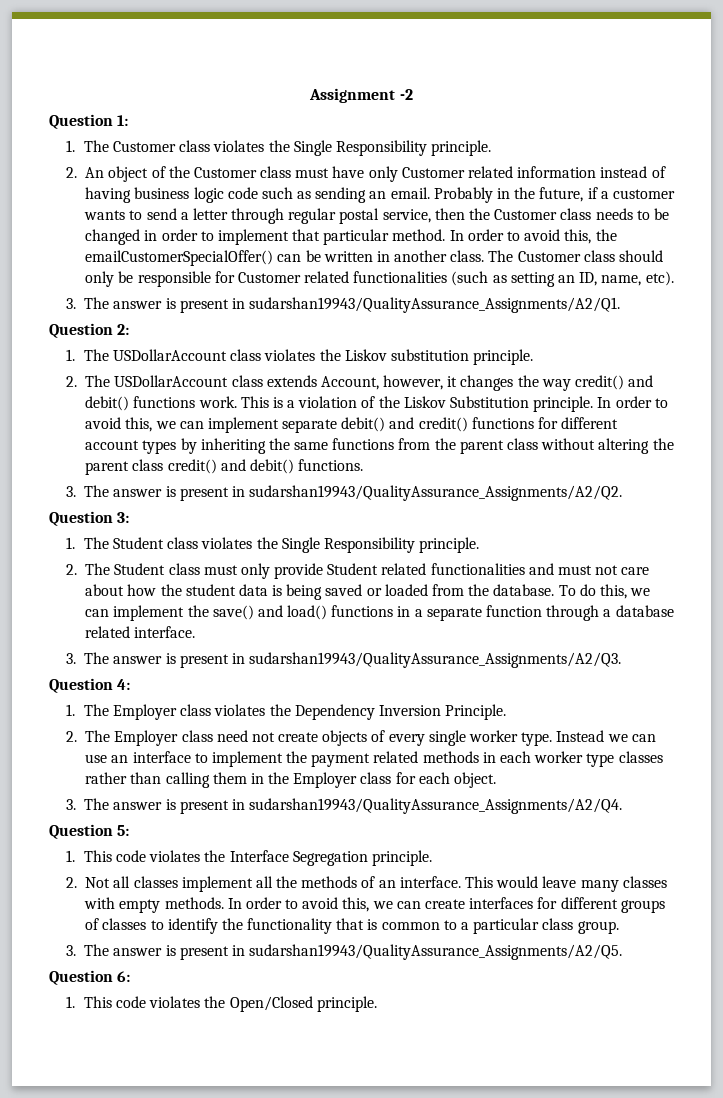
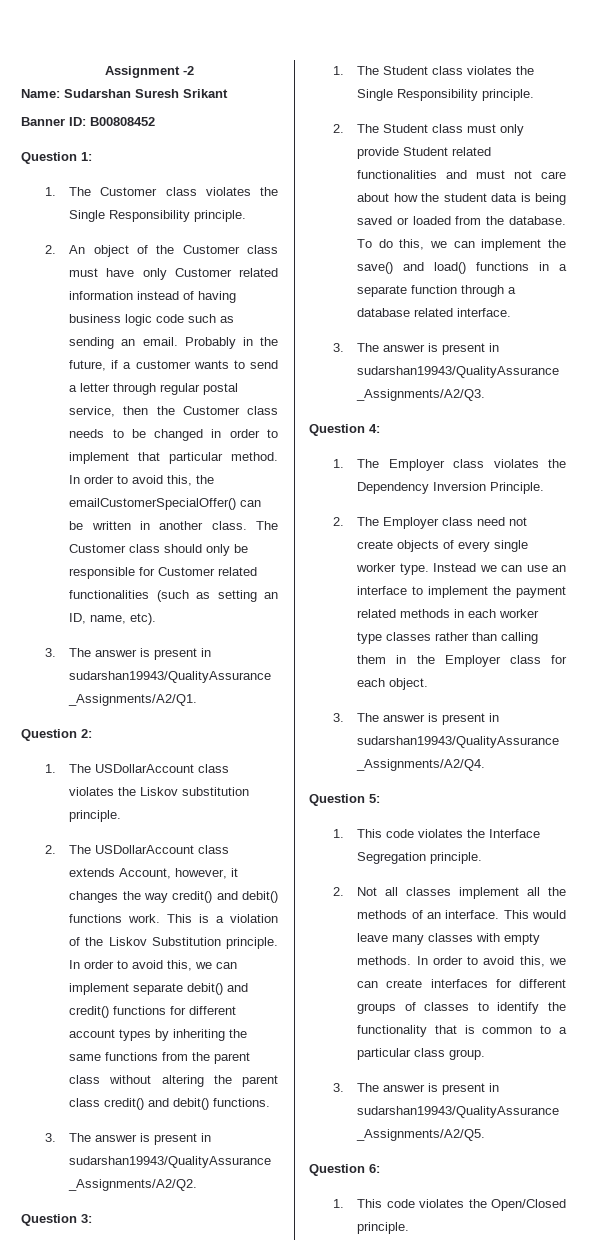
(413, 94) none -> [21,89,228,98] [21,117,155,126] // Name: Sudarshan Suresh Srikant // Banner ID: B00808452

